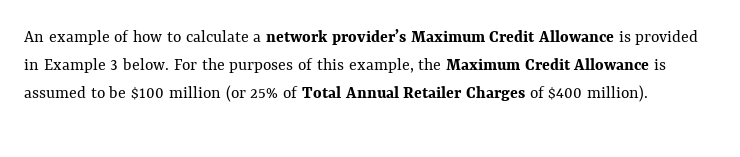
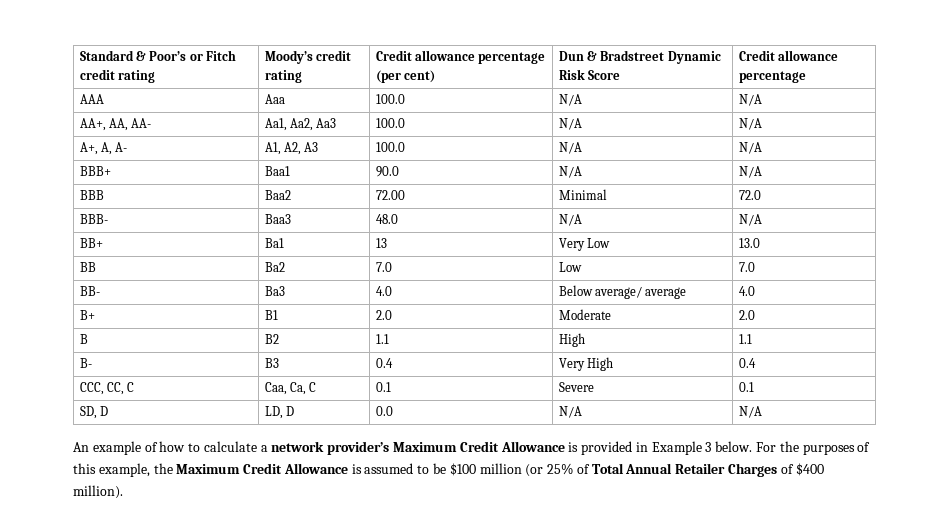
(24, 36) none -> [79,50,237,61] [79,69,155,83] [264,50,351,64] [264,70,302,83] [375,50,546,64] [375,70,435,83] [558,50,721,64] [558,69,620,80] [738,50,838,61] [738,71,806,83] [79,94,104,104] [264,94,285,104] [375,94,405,104] [558,94,582,106] [738,94,762,106] [79,118,152,131] [264,118,337,131] [375,118,405,128] [558,118,582,130] [738,118,762,130] [79,142,128,155] [264,142,319,155] [375,142,405,152] [558,142,582,154] [738,142,762,154] [79,166,111,176] [264,166,290,176] [375,166,399,177] [558,166,582,178] [738,166,762,178] [79,190,104,200] [264,190,291,200] [375,190,405,200] [558,189,607,200] [738,190,761,200] [79,214,108,224] [264,214,291,224] [375,214,398,224] [558,214,582,226] [738,214,762,226] [79,238,103,248] [264,238,284,248] [375,238,387,248] [558,238,610,251] [738,238,760,248] [79,262,96,272] [264,262,285,272] [375,262,392,272] [558,262,582,272] [738,262,755,272] [79,286,100,296] [264,286,285,296] [375,286,392,296] [558,285,687,299] [738,286,755,296] [79,310,95,320] [264,310,278,320] [375,310,392,320] [558,309,611,320] [738,310,755,320] [79,334,88,344] [264,334,279,344] [375,334,389,344] [558,333,585,347] [738,334,752,344] [79,358,92,368] [264,358,279,368] [375,358,393,368] [558,357,613,371] [738,358,756,368] [79,382,135,395] [264,382,317,395] [375,382,391,392] [558,382,594,392] [738,382,754,392] [79,406,108,419] [264,406,294,419] [375,406,393,416] [558,406,582,418] [738,406,762,418] Standard & Poor’s or Fitch credit rating | Moody’s credit rating | Credit allowance percentage (per cent) | Dun & Bradstreet Dynamic Risk Score | Credit allowance percentage // AAA | Aaa | 100.0 | N/A | N/A // AA+, AA, AA- | Aa1, Aa2, Aa3 | 100.0 | N/A | N/A // A+, A, A- | A1, A2, A3 | 100.0 | N/A | N/A // BBB+ | Baa1 | 90.0 | N/A | N/A // BBB | Baa2 | 72.00 | Minimal | 72.0 // BBB- | Baa3 | 48.0 | N/A | N/A // BB+ | Ba1 | 13 | Very Low | 13.0 // BB | Ba2 | 7.0 | Low | 7.0 // BB- | Ba3 | 4.0 | Below average/ average | 4.0 // B+ | B1 | 2.0 | Moderate | 2.0 // B | B2 | 1.1 | High | 1.1 // B- | B3 | 0.4 | Very High | 0.4 // CCC, CC, C | Caa, Ca, C | 0.1 | Severe | 0.1 // SD, D | LD, D | 0.0 | N/A | N/A //

